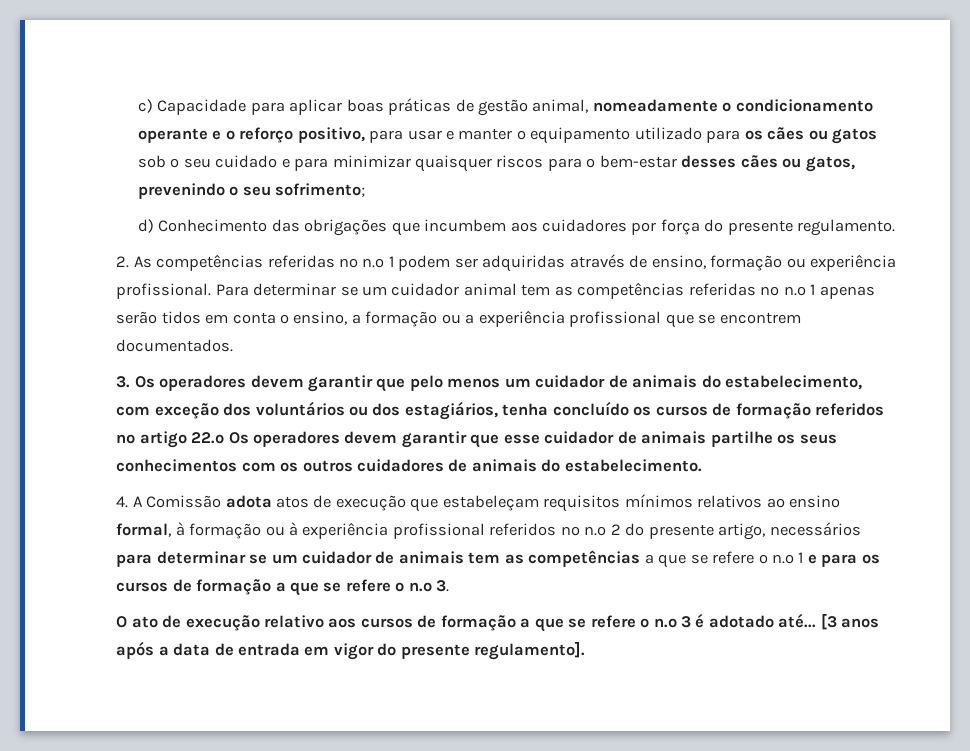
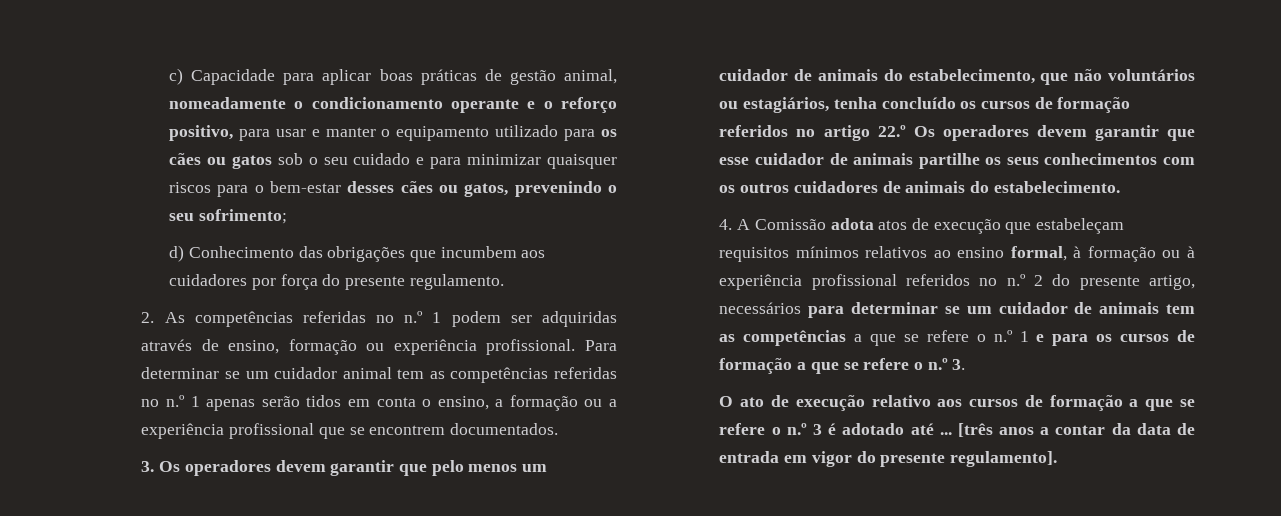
[116,403,252,419] com exceção dos -> [1040,69,1103,85] que não
[372,403,401,416] dos -> (739, 105) none
[778,613,880,630] [116,641,169,659] até... [3 anos após a -> [910,423,1131,437] até ... [três anos a contar da

